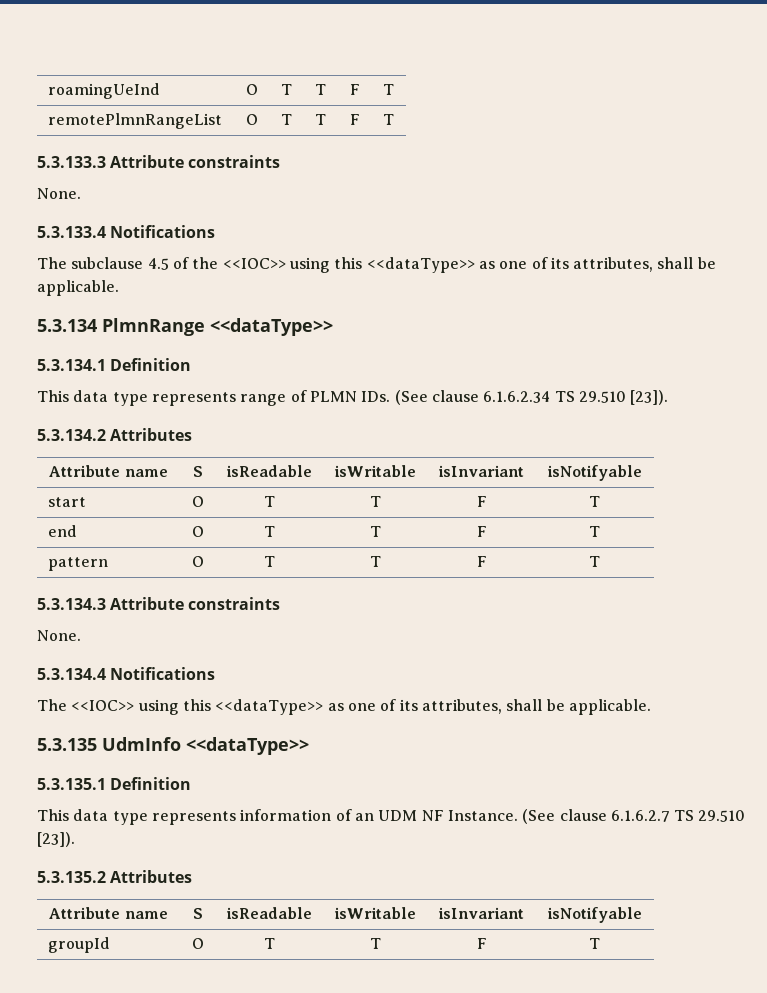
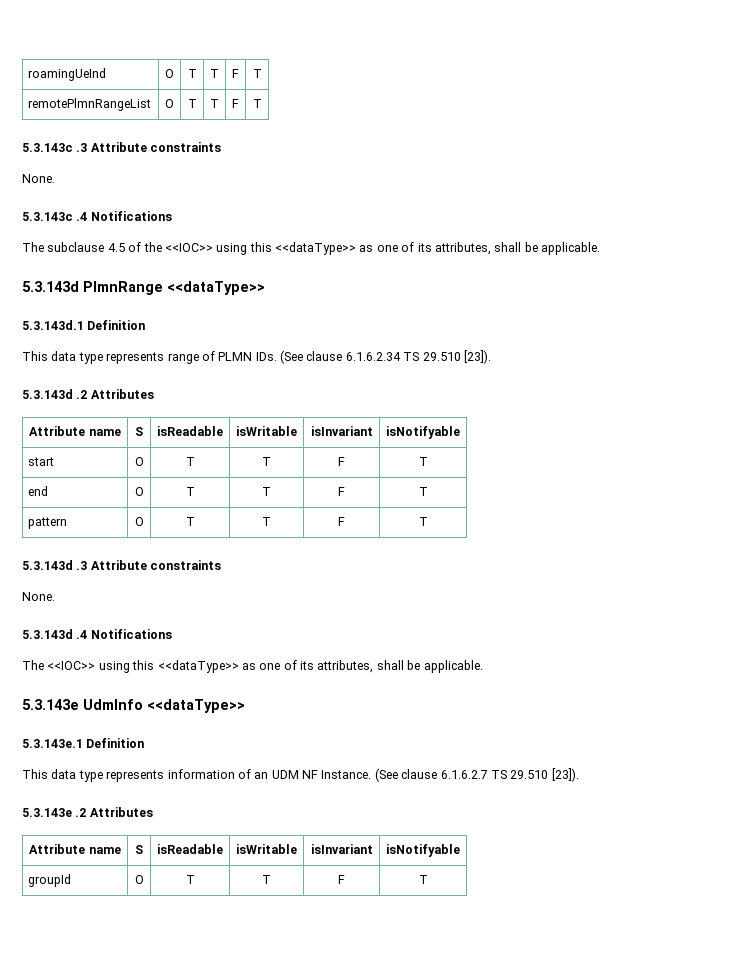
[37,155,281,168] [37,188,81,199] [37,226,106,238] 5.3.133.3 Attribute constraints // None. // 5.3.133.4 -> [22,142,222,152] [22,174,55,183] [22,212,88,221] 5.3.143c .3 Attribute constraints // None. // 5.3.143c .4
[37,319,97,332] 5.3.134 -> [22,281,79,292] 5.3.143d
[37,359,106,371] 5.3.134.1 -> [22,320,84,330] 5.3.143d.1
[37,429,106,441] 5.3.134.2 -> [22,389,88,399] 5.3.143d .2
[37,597,281,610] [37,630,81,641] [37,668,106,680] 5.3.134.3 Attribute constraints // None. // 5.3.134.4 -> [22,560,222,570] [22,592,55,601] [22,629,88,639] 5.3.143d .3 Attribute constraints // None. // 5.3.143d .4
[37,738,97,751] 5.3.135 -> [22,699,79,710] 5.3.143e
[37,778,106,790] 5.3.135.1 -> [22,739,83,748] 5.3.143e.1
[37,871,106,883] 5.3.135.2 -> [22,808,87,817] 5.3.143e .2

